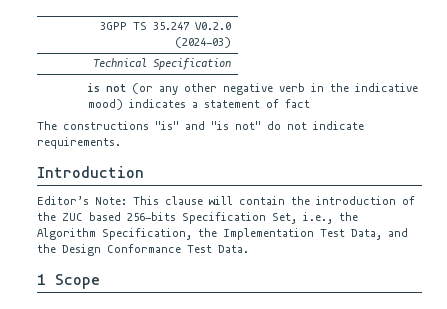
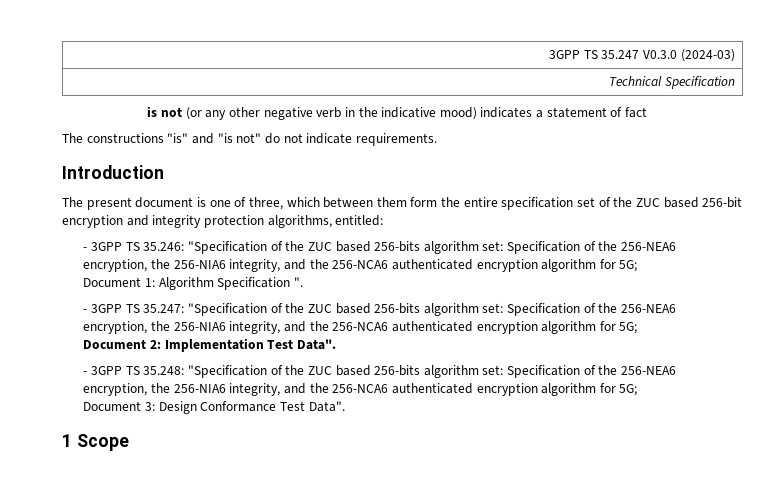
[194,22,231,30] V0.2.0 -> [643,50,678,59] V0.3.0
[37,196,415,205] [37,212,358,224] [37,228,408,240] [37,244,56,253] Editor’s Note: This clause will contain the introduction of the ZUC based 256-bits Specification Set, i.e., the Algorithm Specification, the Implementation Test Data, and the -> [62,197,743,210] [62,215,384,228] [83,241,677,254] [83,259,638,272] [83,277,303,290] [83,303,677,316] [83,321,638,334] [83,338,336,352] [83,365,677,378] [83,383,638,396] [83,401,155,411] The present document is one of three, which between them form the entire specification set of the ZUC based 256-bit encryption and integrity protection algorithms, entitled: // - 3GPP TS 35.246: "Specification of the ZUC based 256-bits algorithm set: Specification of the 256-NEA6 encryption, the 256-NIA6 integrity, and the 256-NCA6 authenticated encryption algorithm for 5G; // Document 1: Algorithm Specification ". // - 3GPP TS 35.247: "Specification of the ZUC based 256-bits algorithm set: Specification of the 256-NEA6 encryption, the 256-NIA6 integrity, and the 256-NCA6 authenticated encryption algorithm for 5G; // Document 2: Implementation Test Data". // - 3GPP TS 35.248: "Specification of the ZUC based 256-bits algorithm set: Specification of the 256-NEA6 encryption, the 256-NIA6 integrity, and the 256-NCA6 authenticated encryption algorithm for 5G; // Document 3:
[218,245,249,253] Data. -> [308,401,345,412] Data".

